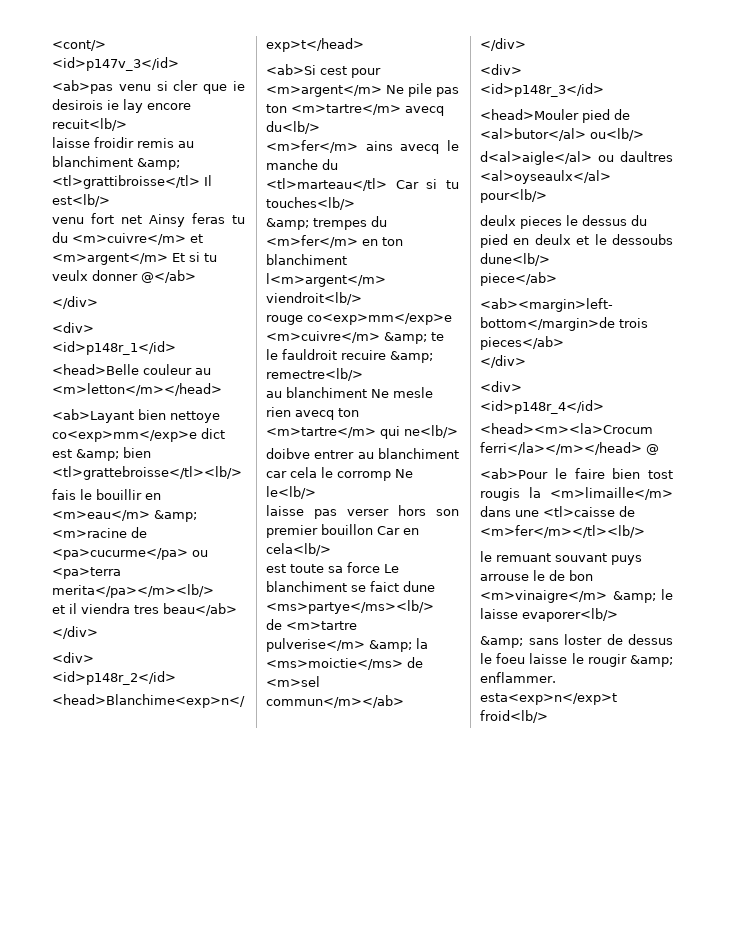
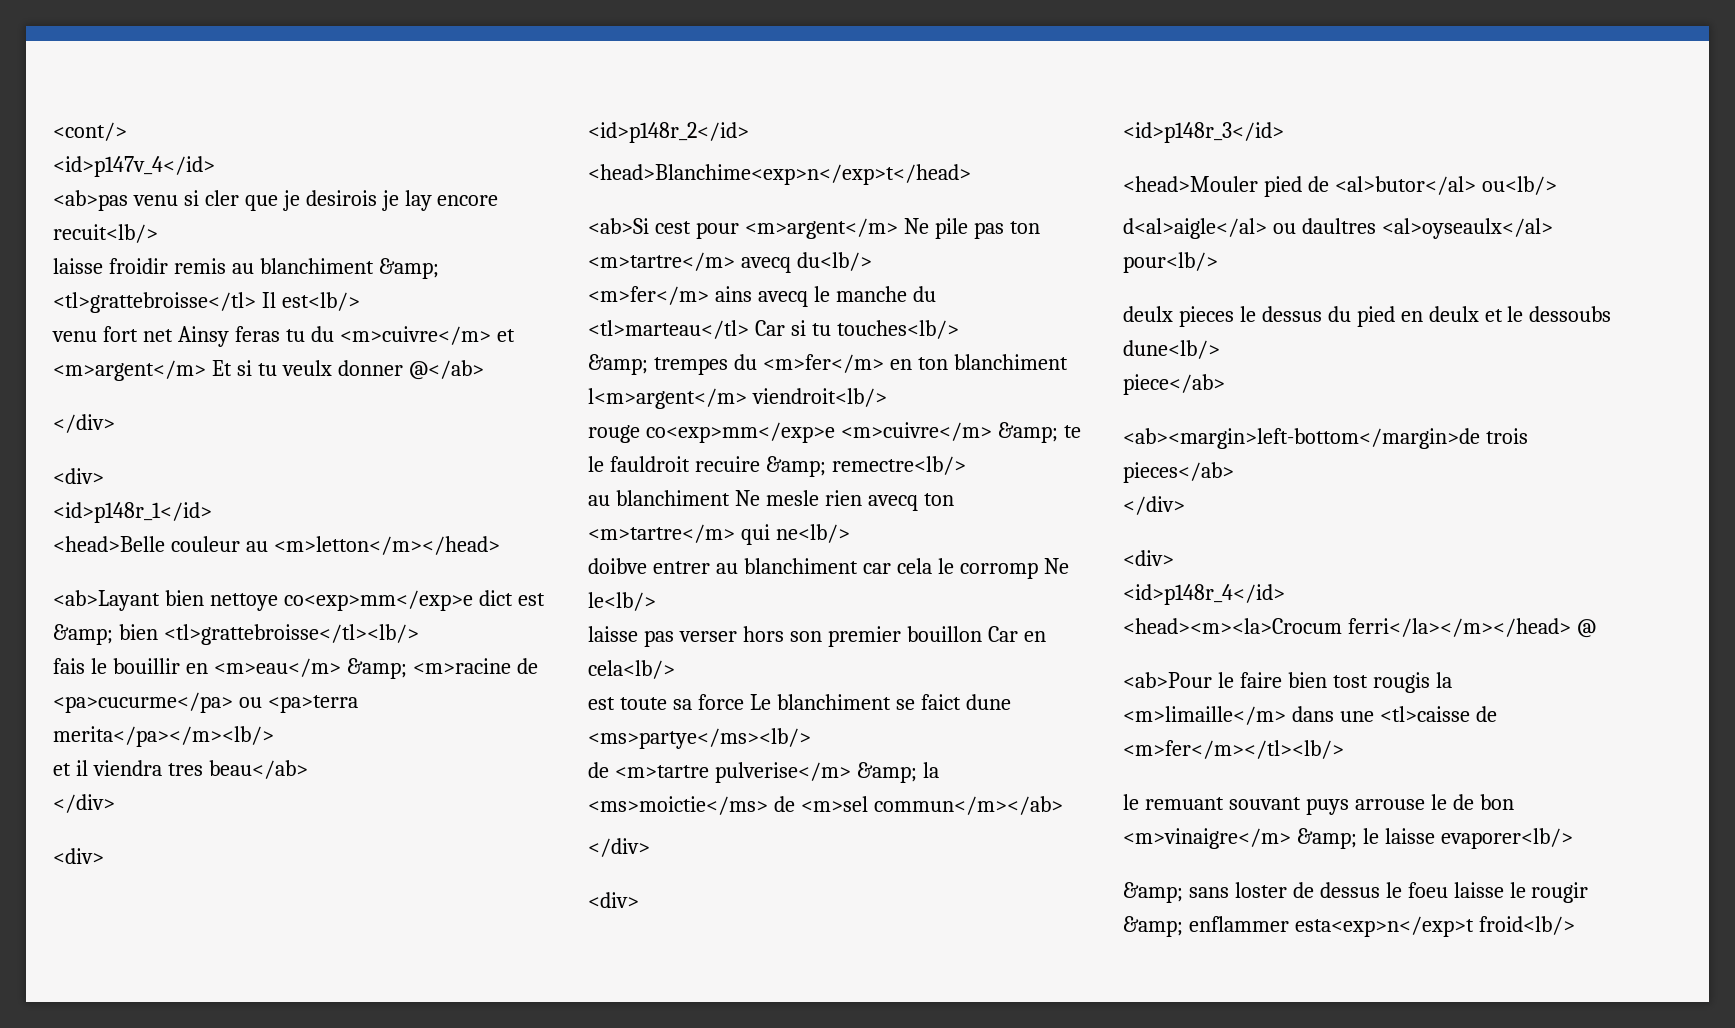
[52,57,179,71] <id>p147v_3</id> -> [53,156,215,177] <id>p147v_4</id>
[233,81,245,91] [52,99,119,110] ie desirois ie -> [282,190,399,211] je desirois je
[52,175,200,189] <tl>grattibroisse</tl> -> [53,292,256,313] <tl>grattebroisse</tl>
[480,672,556,683] enflammer. -> [1188,916,1289,932] enflammer

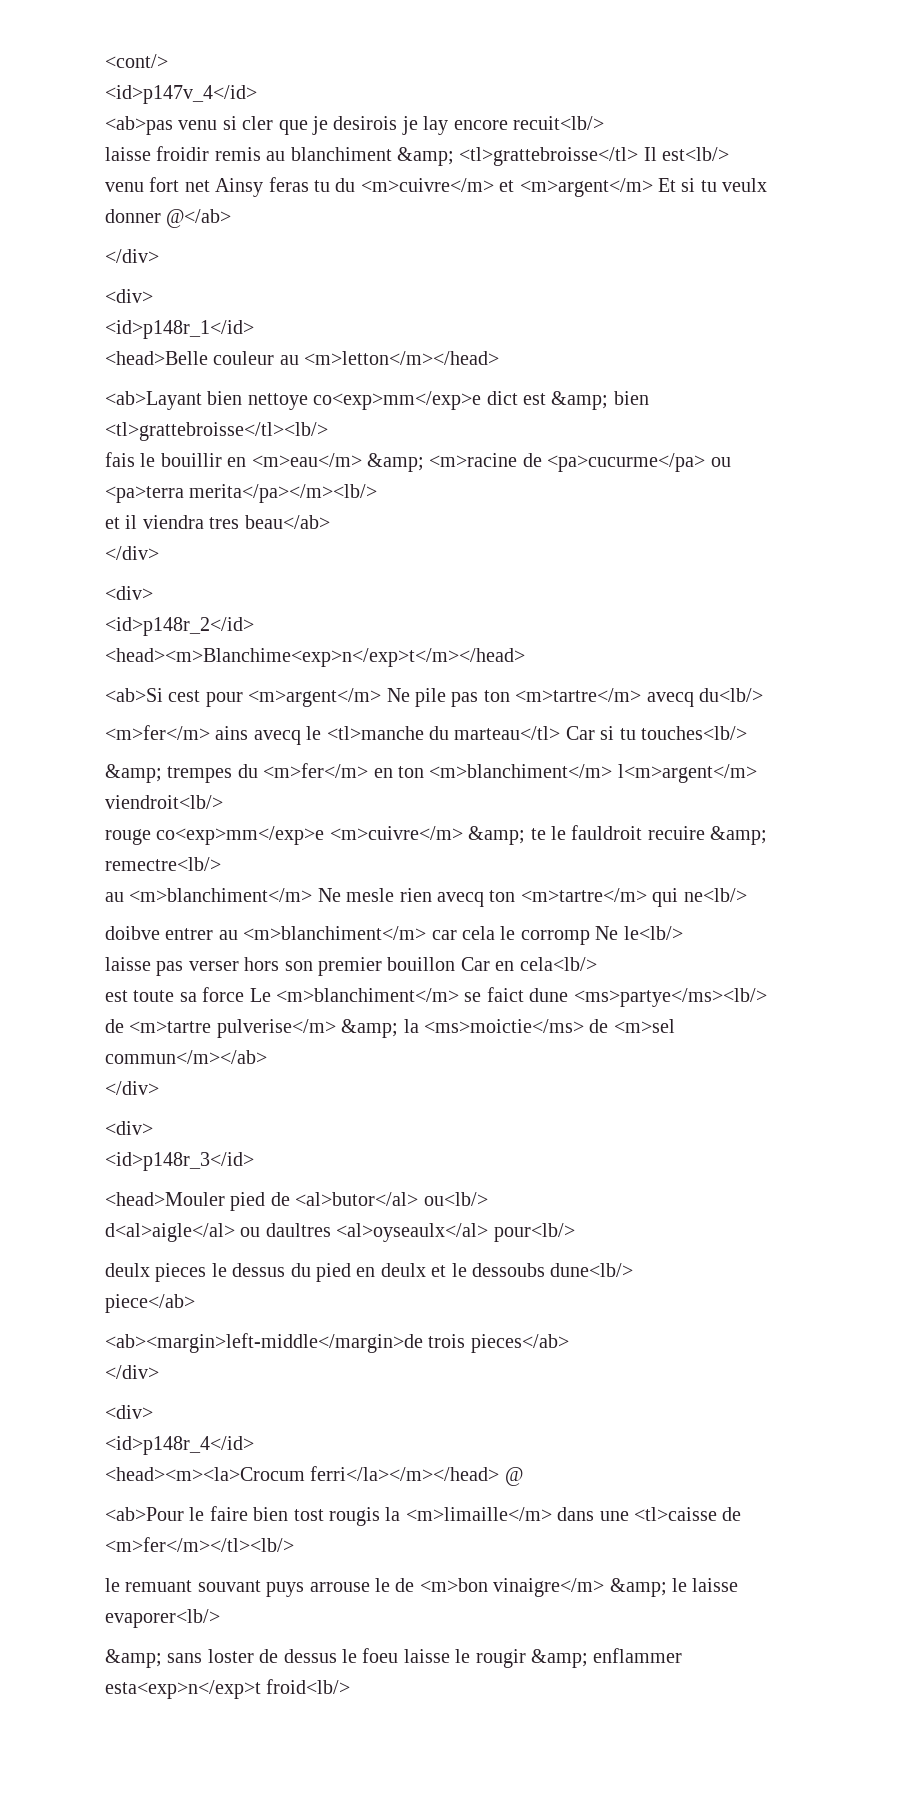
[588,164,971,185] <head>Blanchime<exp>n</exp>t</head> -> [105,648,525,667] <head><m>Blanchime<exp>n</exp>t</m></head>
[835,286,936,302] [588,320,749,339] manche du <tl>marteau</tl> -> [326,726,561,740] <tl>manche du marteau</tl>
[953,354,1068,370] blanchiment -> [429,764,613,778] <m>blanchiment</m>
[615,490,730,506] blanchiment -> [129,888,313,902] <m>blanchiment</m>
[743,558,858,574] blanchiment -> [243,926,427,940] <m>blanchiment</m>
[776,694,891,710] blanchiment -> [276,988,459,1002] <m>blanchiment</m>
[1123,428,1480,449] <ab><margin>left-bottom</margin>de -> [105,1333,423,1353] <ab><margin>left-middle</margin>de
[1479,794,1514,810] [1123,828,1291,849] bon <m>vinaigre</m> -> [419,1578,605,1597] <m>bon vinaigre</m>

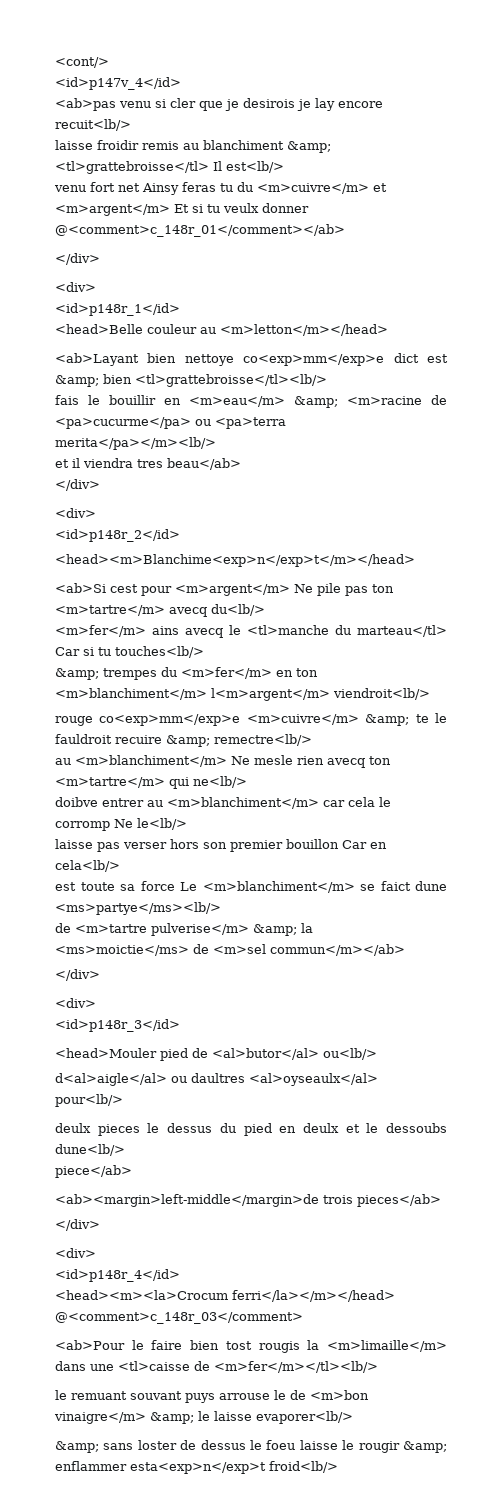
[166,209,232,228] @</ab> -> [55,224,345,237] @<comment>c_148r_01</comment></ab>
[504,1467,523,1486] @ -> [55,1312,303,1324] @<comment>c_148r_03</comment>

